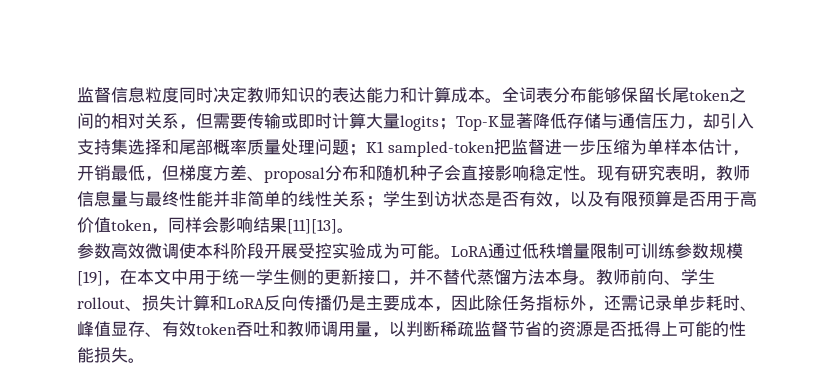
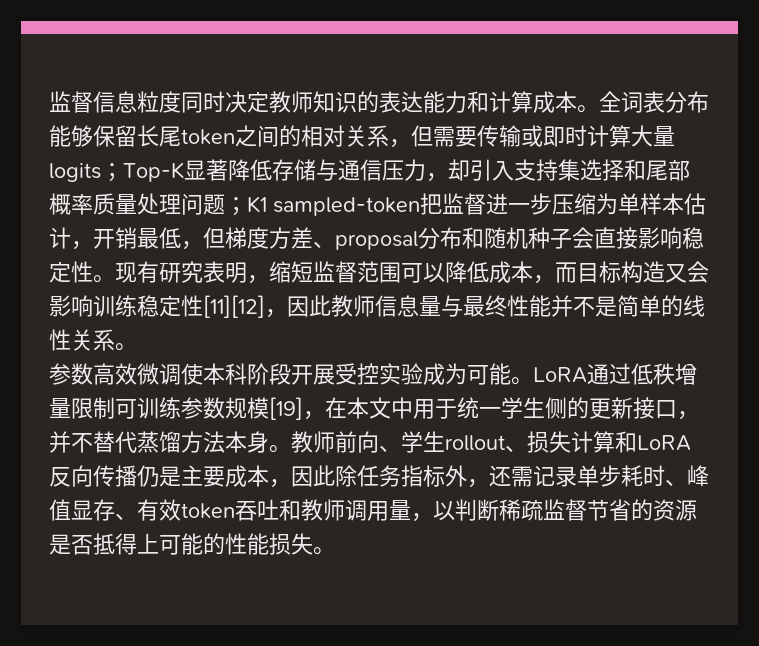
(716, 179) none -> [269,261,709,284] [49,295,331,318] 缩短监督范围可以降低成本，而目标构造又会影响训练稳定性[11][12]，因此
[230,191,247,207] 非 -> [573,296,617,317] 不是
[366,191,757,208] [77,217,337,234] ；学生到访状态是否有效，以及有限预算是否用于高价值token，同样会影响结果[11][13] -> (115, 340) none

